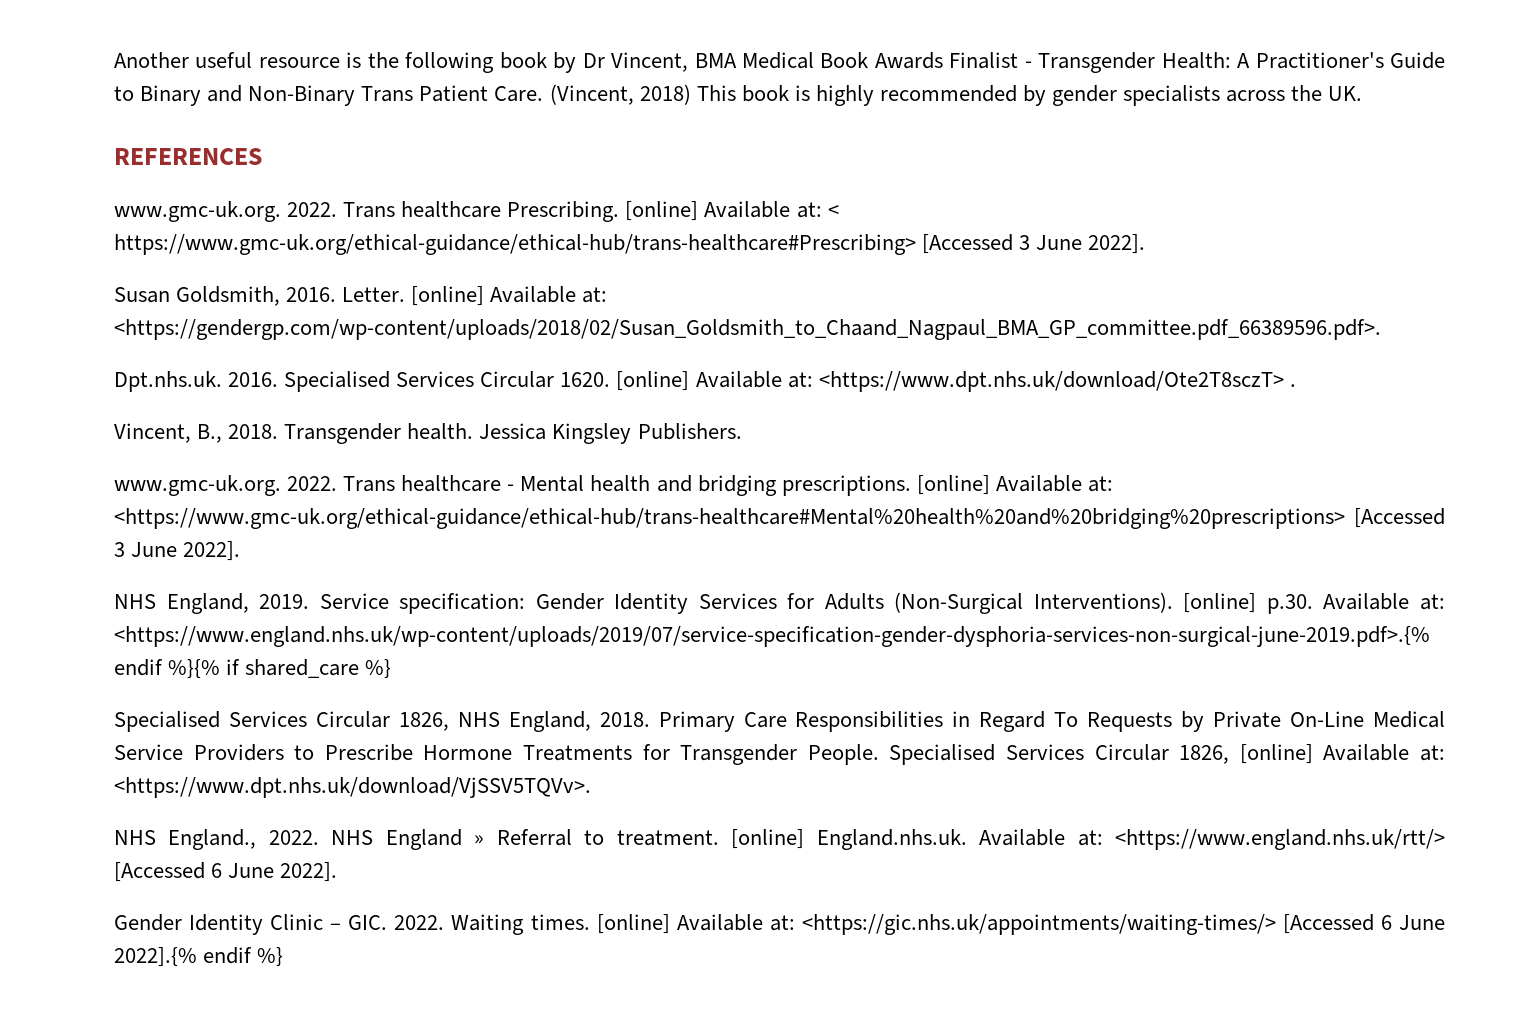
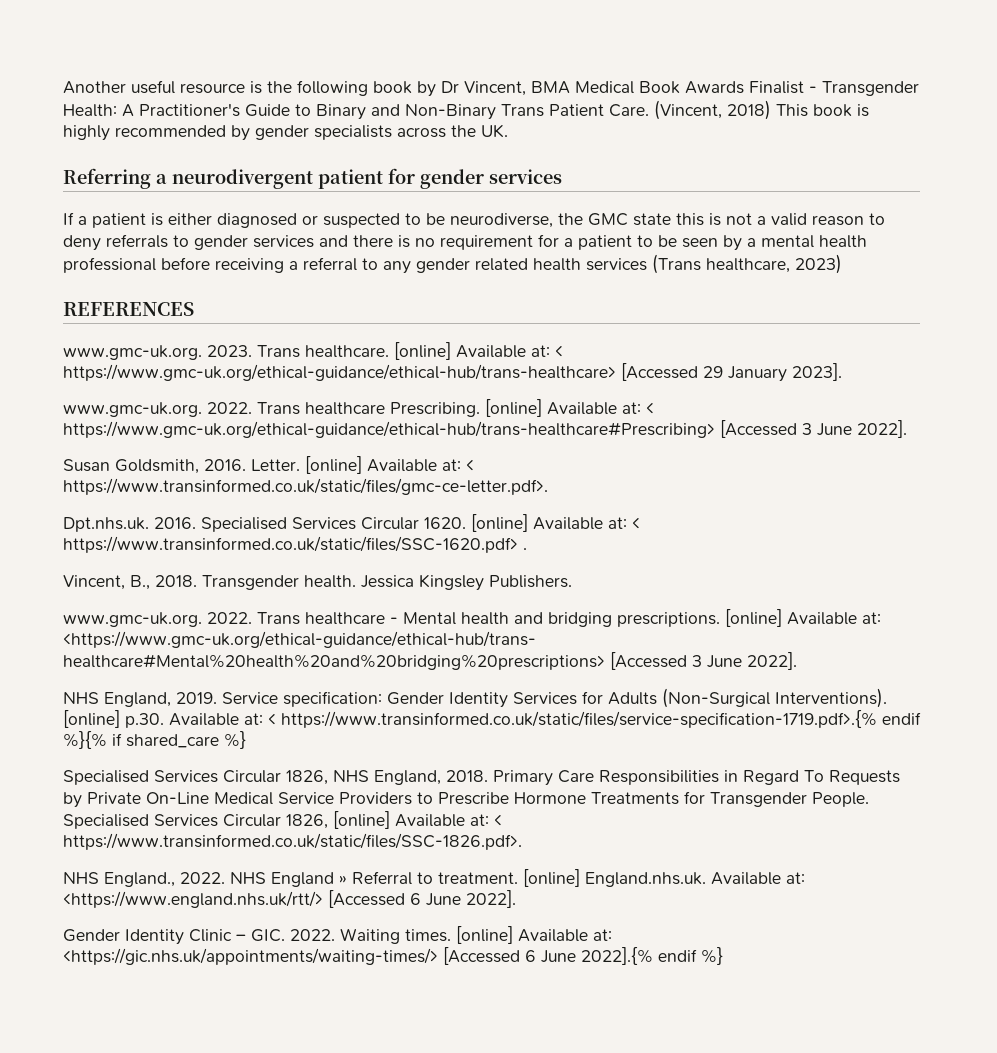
[114,148,262,165] REFERENCES -> [63,168,562,189] [63,212,885,228] [63,234,867,251] [63,254,842,274] [63,302,194,316] [63,342,563,360] [63,363,842,382] Referring a neurodivergent patient for gender services // If a patient is either diagnosed or suspected to be neurodiverse, the GMC state this is not a valid reason to deny referrals to gender services and there is no requirement for a patient to be seen by a mental health professional before receiving a referral to any gender related health services (Trans healthcare, 2023) // REFERENCES // www.gmc-uk.org. 2023. Trans healthcare. [online] Available at: < https://www.gmc-uk.org/ethical-guidance/ethical-hub/trans-healthcare> [Accessed 29 January 2023].
[114,319,1381,340] <https://gendergp.com/wp-content/uploads/2018/02/Susan_Goldsmith_to_Chaand_Nagpaul_BMA_GP_committee.pdf_66389596.pdf>. -> [466,459,474,471] [63,478,548,495] < https://www.transinformed.co.uk/static/files/gmc-ce-letter.pdf>.
[818,371,1284,392] <https://www.dpt.nhs.uk/download/Ote2T8sczT> -> [632,517,640,529] [63,536,518,553] < https://www.transinformed.co.uk/static/files/SSC-1620.pdf>
[114,626,1430,647] <https://www.england.nhs.uk/wp-content/uploads/2019/07/service-specification-gender-dysphoria-services-non-surgical-june-2019.pdf>.{% -> [268,710,877,728] < https://www.transinformed.co.uk/static/files/service-specification-1719.pdf>.{%
[114,777,591,798] <https://www.dpt.nhs.uk/download/VjSSV5TQVv>. -> [494,814,502,826] [63,833,522,850] < https://www.transinformed.co.uk/static/files/SSC-1826.pdf>.

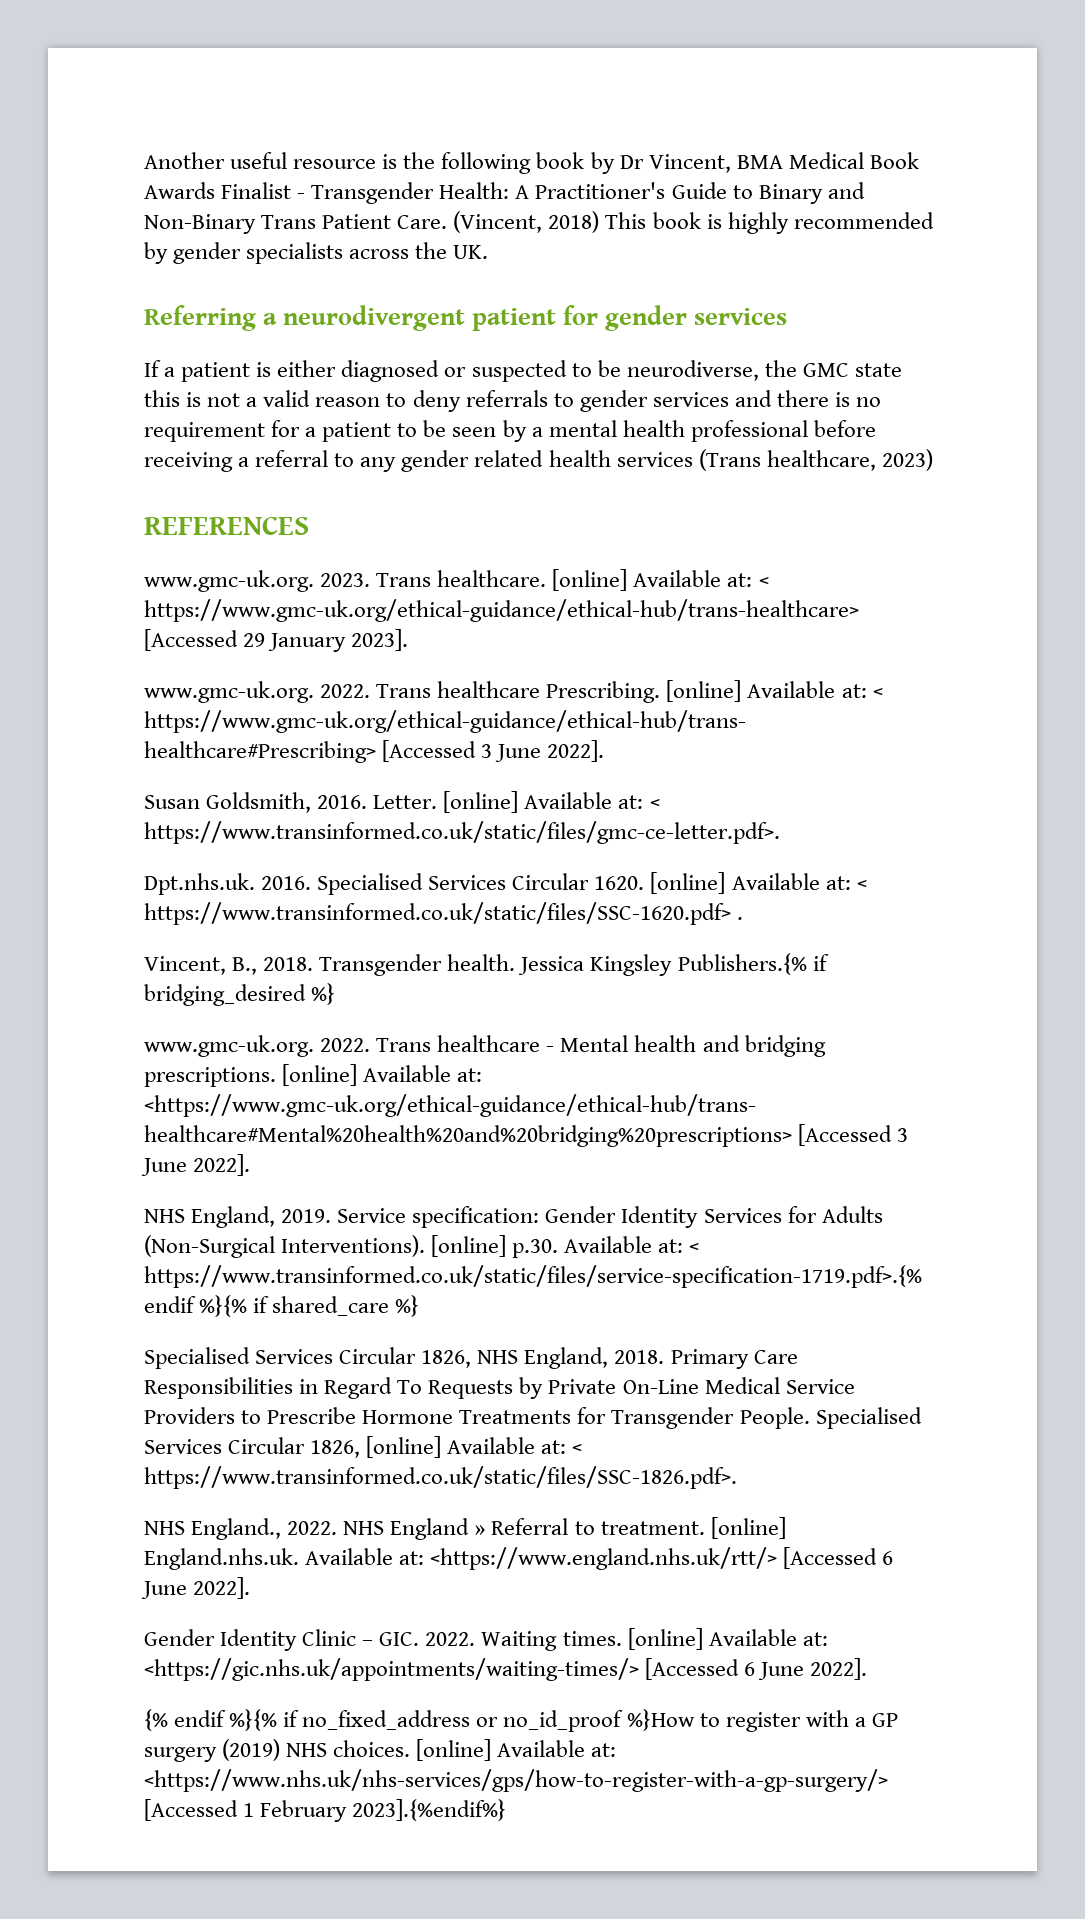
[489,575,572,588] Publishers. -> [677,953,829,975] [144,983,336,1006] Publishers.{% if bridging_desired %}
[581,947,723,965] 2022].{% endif %} -> [810,1658,868,1680] [144,1709,898,1732] [144,1739,617,1762] [144,1769,888,1792] [144,1799,507,1822] 2022]. // {% endif %}{% if no_fixed_address or no_id_proof %}How to register with a GP surgery (2019) NHS choices. [online] Available at: <https://www.nhs.uk/nhs-services/gps/how-to-register-with-a-gp-surgery/> [Accessed 1 February 2023].{%endif%}

